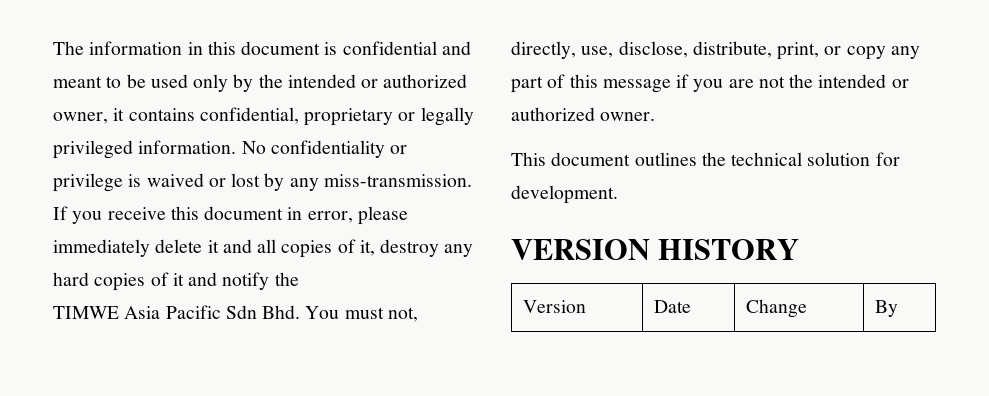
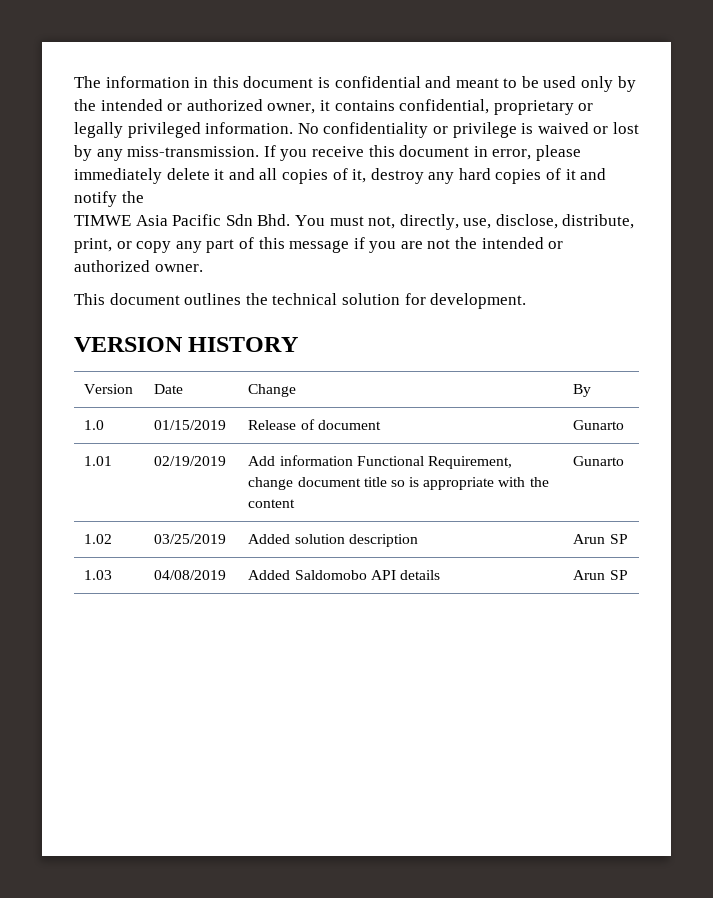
(899, 308) none -> [84,420,105,430] [154,420,227,430] [248,419,381,430] [573,420,625,430] [84,456,113,466] [154,456,227,466] [248,455,512,469] [248,477,549,490] [248,499,296,508] [573,456,625,466] [84,534,113,544] [154,534,227,544] [248,534,418,547] [573,534,628,544] [84,570,113,580] [154,570,227,580] [248,570,440,580] [573,570,628,580] // 1.0 | 01/15/2019 | Release of document | Gunarto // 1.01 | 02/19/2019 | Add information Functional Requirement, change document title so is appropriate with the content | Gunarto // 1.02 | 03/25/2019 | Added solution description | Arun SP // 1.03 | 04/08/2019 | Added Saldomobo API details | Arun SP

